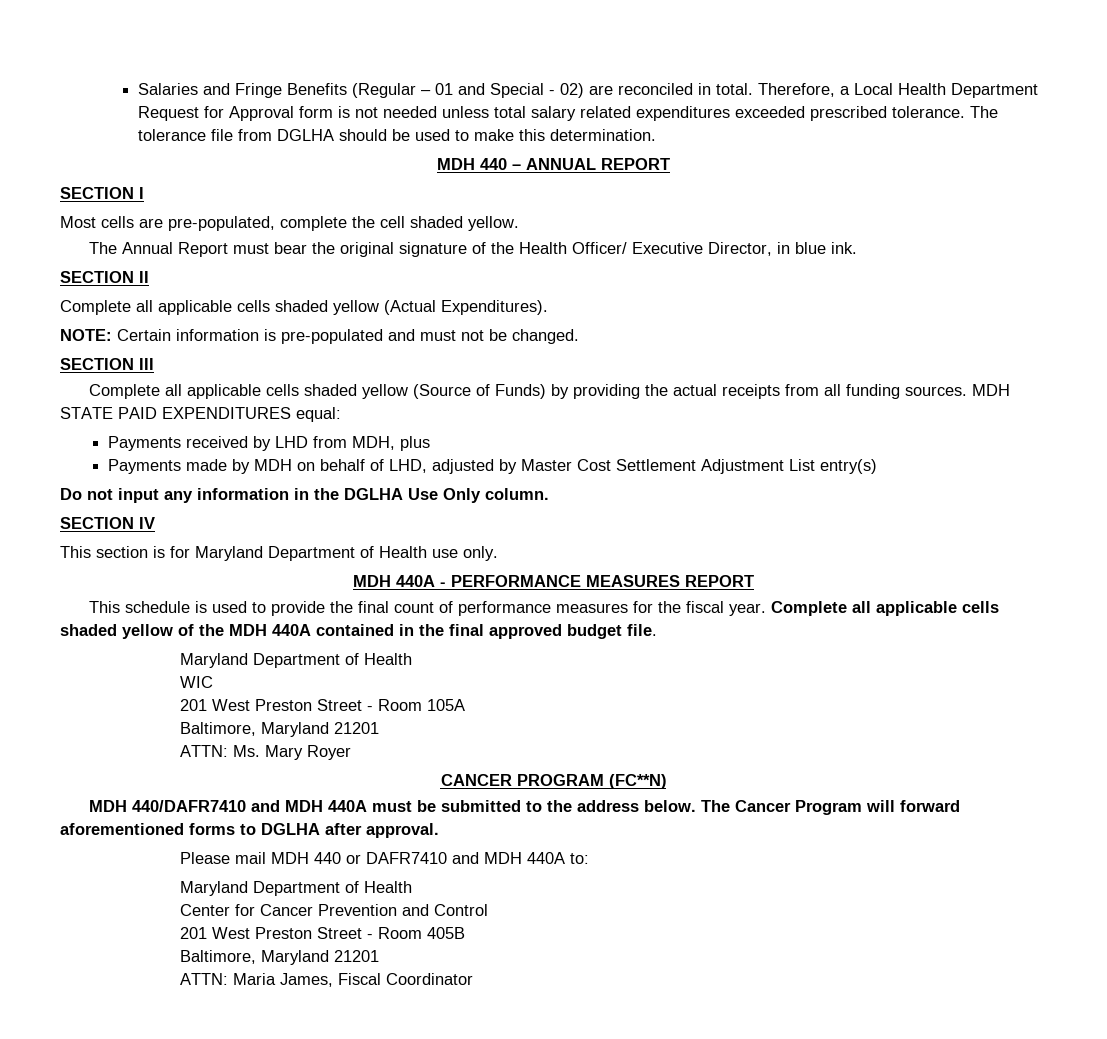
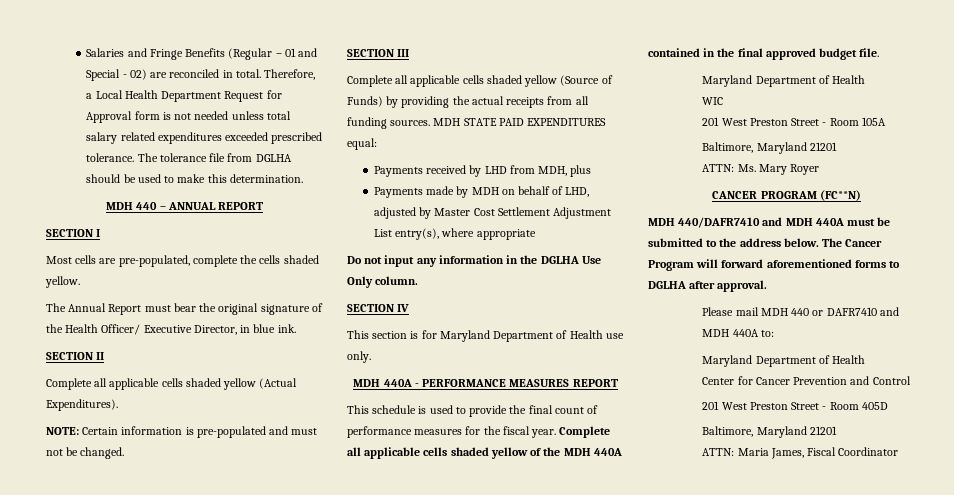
[380,216,405,228] cell -> [259,255,281,264] cells
[820,459,878,474] entry(s) -> [395,228,536,240] entry(s), where appropriate
[426,927,465,939] 405B -> [861,402,888,410] 405D

